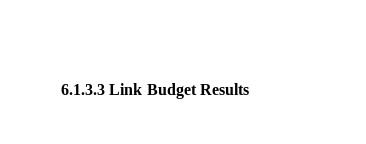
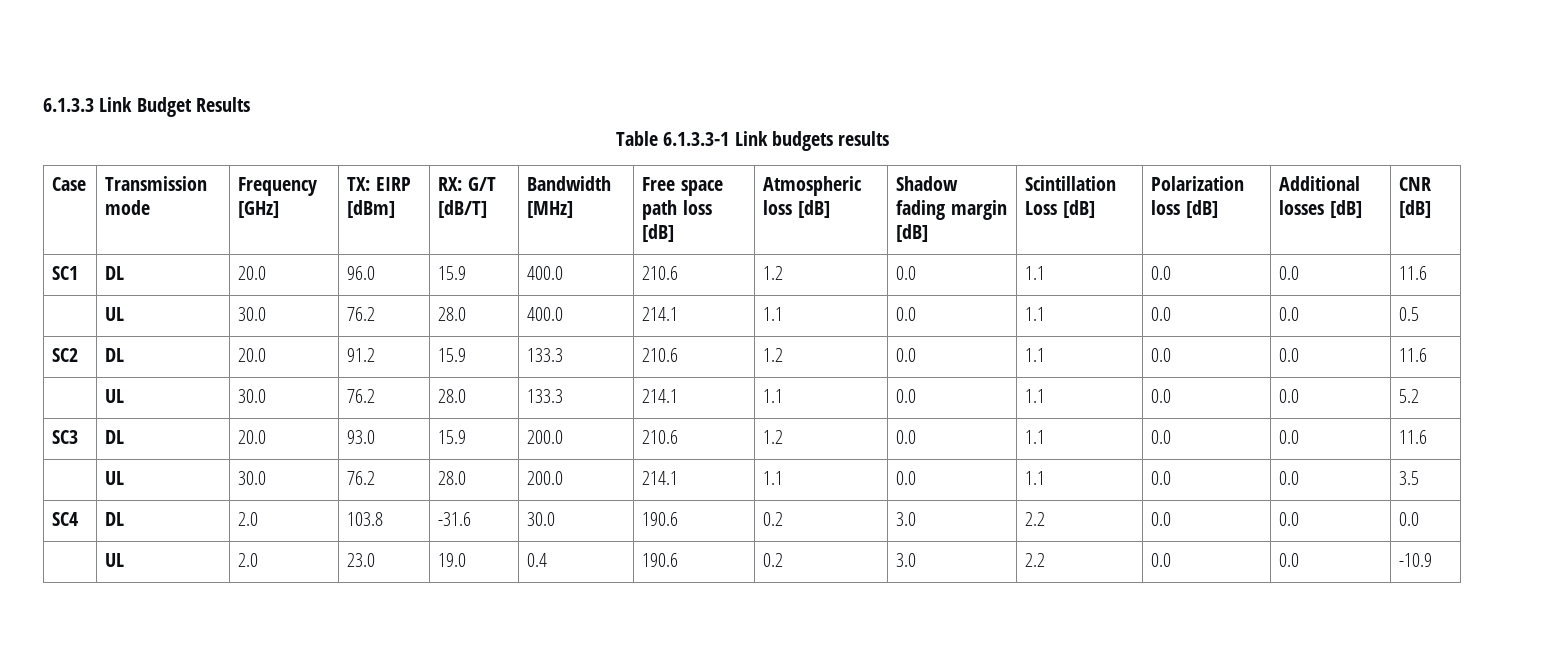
(249, 89) none -> [615,131,890,151] [52,177,87,191] [105,176,208,191] [105,200,151,215] [238,177,318,196] [238,201,280,218] [347,177,411,191] [347,200,396,218] [438,177,496,191] [438,200,488,218] [527,176,612,191] [527,201,574,218] [642,177,723,196] [642,200,712,220] [642,224,675,242] [763,176,863,196] [763,200,830,218] [896,176,959,191] [896,200,1007,220] [896,224,929,242] [1025,176,1117,191] [1025,200,1095,218] [1151,176,1245,191] [1151,200,1218,218] [1279,176,1361,191] [1279,200,1362,218] [1399,177,1432,191] [1399,200,1432,218] [52,266,79,280] [105,266,125,280] [238,266,267,280] [347,266,376,280] [438,266,467,280] [527,266,564,280] [642,266,679,280] [763,266,784,280] [896,266,917,280] [1025,266,1046,280] [1151,266,1172,280] [1279,266,1300,280] [1399,266,1428,280] [105,307,125,321] [238,307,267,321] [347,307,376,321] [438,307,467,321] [527,307,564,321] [642,307,679,321] [763,307,784,321] [896,307,917,321] [1025,307,1046,321] [1151,307,1172,321] [1279,307,1300,321] [1399,307,1420,321] [52,348,79,362] [105,348,125,362] [238,348,267,362] [347,348,376,362] [438,348,467,362] [527,348,564,362] [642,348,679,362] [763,348,784,362] [896,348,917,362] [1025,348,1046,362] [1151,348,1172,362] [1279,348,1300,362] [1399,348,1428,362] [105,389,125,403] [238,389,267,403] [347,389,376,403] [438,389,467,403] [527,389,564,403] [642,389,679,403] [763,389,784,403] [896,389,917,403] [1025,389,1046,403] [1151,389,1172,403] [1279,389,1300,403] [1399,389,1420,403] [52,430,79,444] [105,430,125,444] [238,430,267,444] [347,430,376,444] [438,430,467,444] [527,430,564,444] [642,430,679,444] [763,430,784,444] [896,430,917,444] [1025,430,1046,444] [1151,430,1172,444] [1279,430,1300,444] [1399,430,1428,444] [105,471,125,485] [238,471,267,485] [347,471,376,485] [438,471,467,485] [527,471,564,485] [642,471,679,485] [763,471,784,485] [896,471,917,485] [1025,471,1046,485] [1151,471,1172,485] [1279,471,1300,485] [1399,471,1420,485] [52,512,79,526] [105,512,125,526] [238,512,259,526] [347,512,384,526] [438,512,472,526] [527,512,556,526] [642,512,679,526] [763,512,784,526] [896,512,917,526] [1025,512,1046,526] [1151,512,1172,526] [1279,512,1300,526] [1399,512,1420,526] [105,553,125,567] [238,553,259,567] [347,553,376,567] [438,553,467,567] [527,553,548,567] [642,553,679,567] [763,553,784,567] [896,553,917,567] [1025,553,1046,567] [1151,553,1172,567] [1279,553,1300,567] [1399,553,1433,567] // Table 6.1.3.3-1 Link budgets results // Case | Transmission mode | Frequency [GHz] | TX: EIRP [dBm] | RX: G/T [dB/T] | Bandwidth [MHz] | Free space path loss [dB] | Atmospheric loss [dB] | Shadow fading margin [dB] | Scintillation Loss [dB] | Polarization loss [dB] | Additional losses [dB] | CNR [dB] // SC1 | DL | 20.0 | 96.0 | 15.9 | 400.0 | 210.6 | 1.2 | 0.0 | 1.1 | 0.0 | 0.0 | 11.6 // | UL | 30.0 | 76.2 | 28.0 | 400.0 | 214.1 | 1.1 | 0.0 | 1.1 | 0.0 | 0.0 | 0.5 // SC2 | DL | 20.0 | 91.2 | 15.9 | 133.3 | 210.6 | 1.2 | 0.0 | 1.1 | 0.0 | 0.0 | 11.6 // | UL | 30.0 | 76.2 | 28.0 | 133.3 | 214.1 | 1.1 | 0.0 | 1.1 | 0.0 | 0.0 | 5.2 // SC3 | DL | 20.0 | 93.0 | 15.9 | 200.0 | 210.6 | 1.2 | 0.0 | 1.1 | 0.0 | 0.0 | 11.6 // | UL | 30.0 | 76.2 | 28.0 | 200.0 | 214.1 | 1.1 | 0.0 | 1.1 | 0.0 | 0.0 | 3.5 // SC4 | DL | 2.0 | 103.8 | -31.6 | 30.0 | 190.6 | 0.2 | 3.0 | 2.2 | 0.0 | 0.0 | 0.0 // | UL | 2.0 | 23.0 | 19.0 | 0.4 | 190.6 | 0.2 | 3.0 | 2.2 | 0.0 | 0.0 | -10.9

